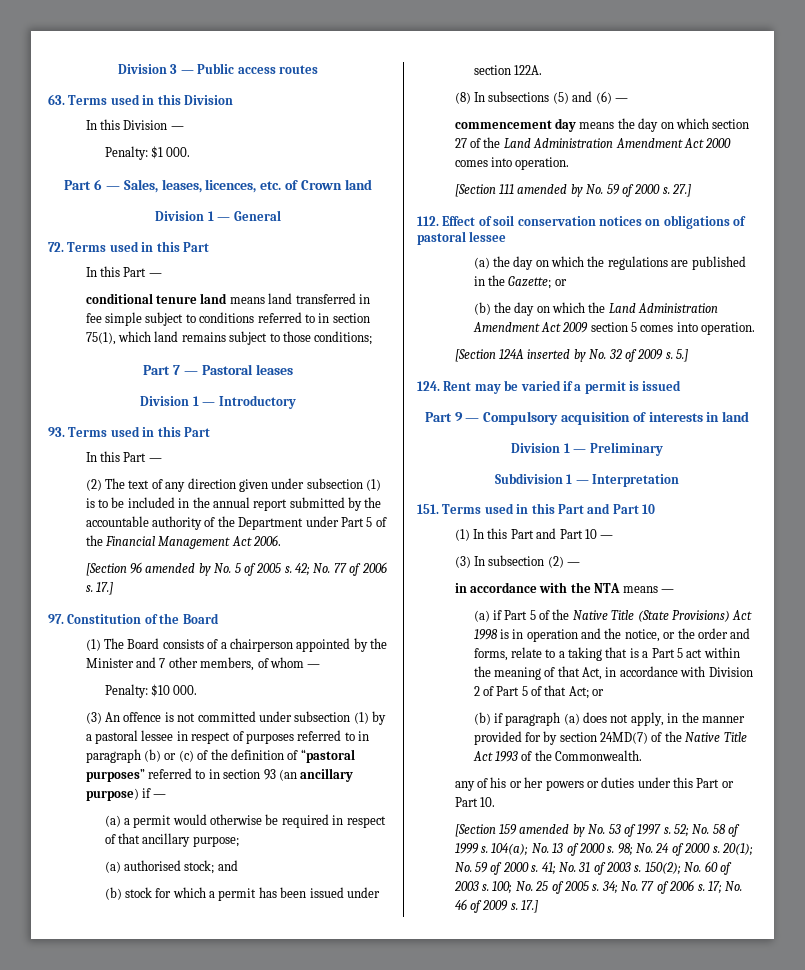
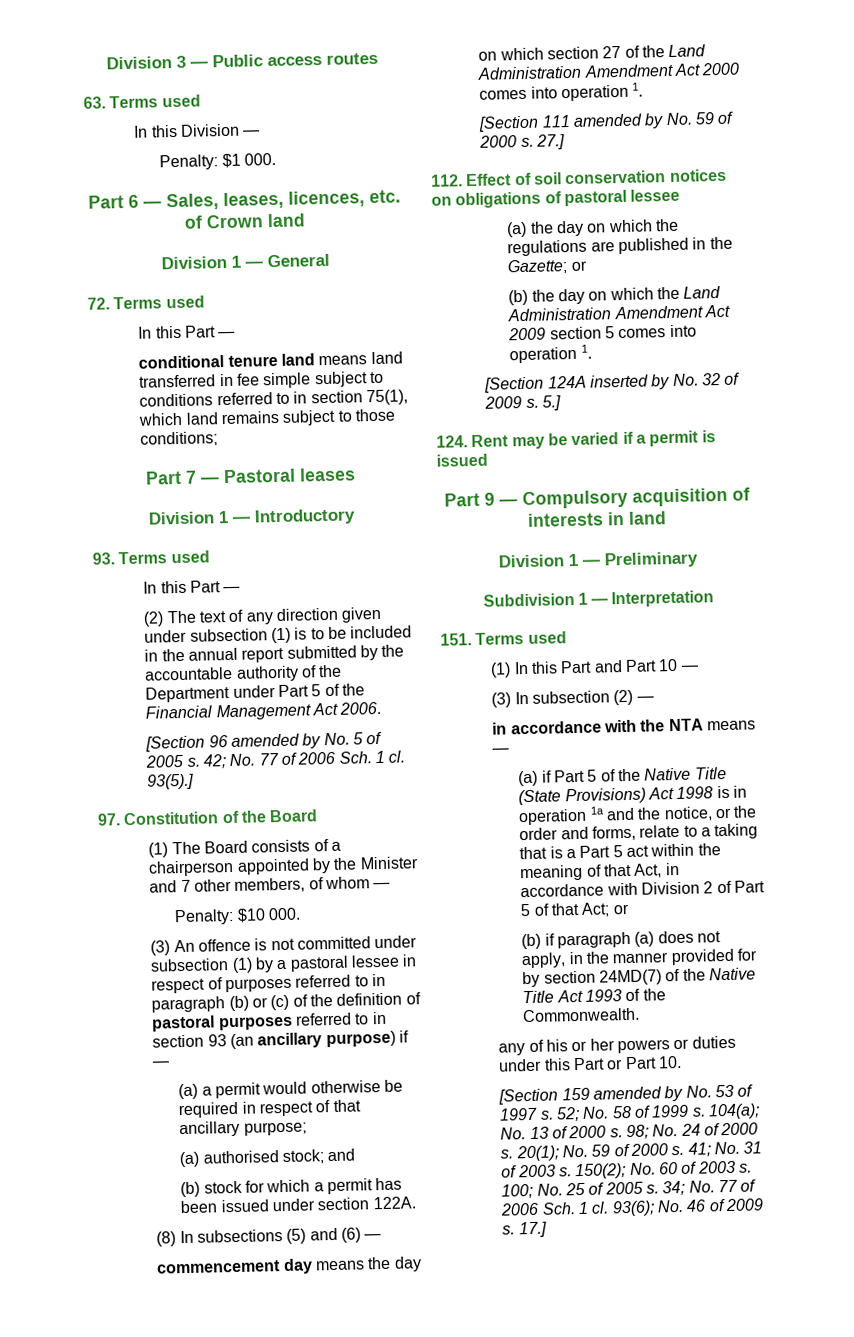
[142,94,233,105] in this Division -> (201, 101) none
[141,241,209,252] in this Part -> (205, 302) none
[142,426,210,437] in this Part -> (210, 557) none
[85,582,114,595] s. 17.] -> [338,750,406,764] [147,773,195,790] Sch. 1 cl. 93(5).]
[300,749,355,763] [85,769,145,782] “pastoral purposes” -> [151,1015,293,1032] pastoral purposes
[515,157,570,170] operation. -> [560,82,644,102] operation 1.
[701,322,756,335] operation. -> [509,344,592,364] operation 1.
[516,503,655,514] in this Part and Part 10 -> (567, 637) none
(578, 635) none -> [589,806,604,815] 1a
[697,881,722,894] s. 17; -> [541,1200,655,1217] Sch. 1 cl. 93(6);

